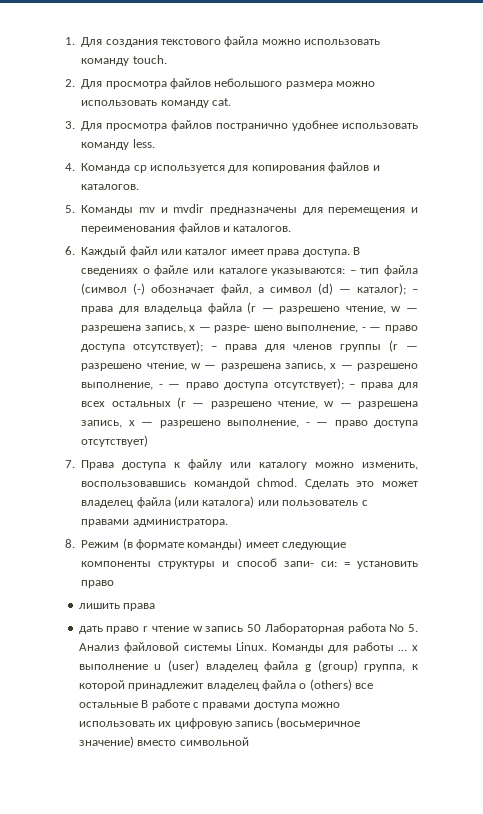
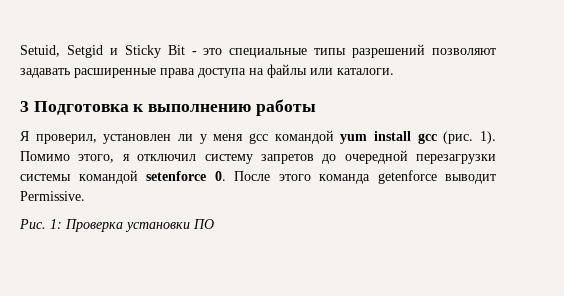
[65,36,381,47] [81,55,167,66] [65,78,376,89] [81,98,231,108] [65,120,418,131] [81,139,155,150] [65,162,380,173] [81,184,140,190] [65,204,418,215] [81,223,292,234] [65,246,360,257] [81,265,418,276] [81,283,418,295] [81,302,418,314] [81,325,418,333] [81,340,418,352] [81,363,418,371] [81,378,418,390] [81,397,418,409] [81,420,418,428] [81,435,149,447] [65,459,419,470] [81,478,419,489] [81,496,368,508] [81,519,228,527] [65,538,347,550] [81,558,418,569] [81,580,115,588] [78,603,156,611] [78,623,418,634] [78,642,418,653] [78,660,418,672] [78,679,373,691] [78,699,340,710] [78,717,361,729] [78,736,249,748] 1. Для создания текстового файла можно использовать команду touch. // 2. Для просмотра файлов небольшого размера можно использовать команду cat. // 3. Для просмотра файлов постранично удобнее использовать команду less. // 4. Команда cp используется для копирования файлов и каталогов. // 5. Команды mv и mvdir предназначены для перемещения и переименования файлов и каталогов. // 6. Каждый файл или каталог имеет права доступа. В сведениях о файле или каталоге указываются: – тип файла (символ (-) обозначает файл, а символ (d) — каталог); – права для владельца файла (r — разрешено чтение, w — разрешена запись, x — разре- шено выполнение, - — право доступа отсутствует); – права для членов группы (r — разрешено чтение, w — разрешена запись, x — разрешено выполнение, - — право доступа отсутствует); – права для всех остальных (r — разрешено чтение, w — разрешена запись, x — разрешено выполнение, - — право доступа отсутствует) // 7. Права доступа к файлу или каталогу можно изменить, воспользовавшись командой chmod. Сделать это может владелец файла (или каталога) или пользователь с правами администратора. // 8. Режим (в формате команды) имеет следующие компоненты структуры и способ запи- си: = установить право // лишить права // дать право r чтение w запись 50 Лабораторная работа No 5. Анализ файловой системы Linux. Команды для работы … x выполнение u (user) владелец файла g (group) группа, к которой принадлежит владелец файла o (others) все остальные В работе с правами доступа можно использовать их цифровую запись (восьмеричное значение) вместо символьной -> [20,44,496,58] [20,64,394,78] [20,99,316,116] [20,130,497,144] [20,150,496,164] [20,170,496,184] [20,191,85,201] [19,219,214,232] Setuid, Setgid и Sticky Bit - это специальные типы разрешений позволяют задавать расширенные права доступа на файлы или каталоги. // 3 Подготовка к выполнению работы // Я проверил, установлен ли у меня gcc командой yum install gcc (рис. 1). Помимо этого, я отключил систему запретов до очередной перезагрузки системы командой setenforce 0. После этого команда getenforce выводит Permissive. // Рис. 1: Проверка установки ПО

